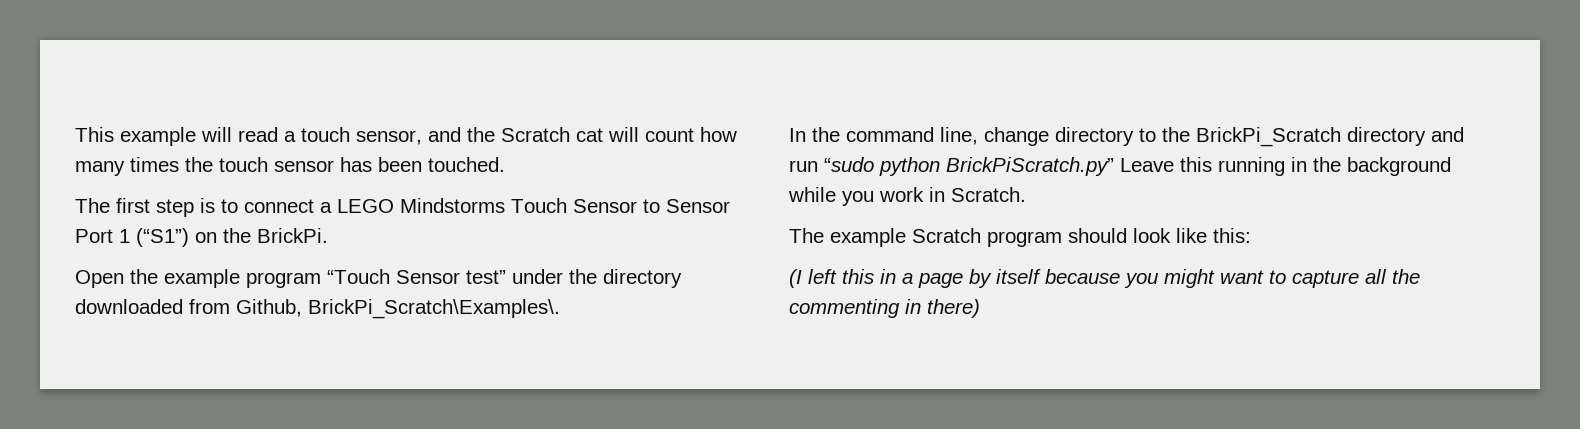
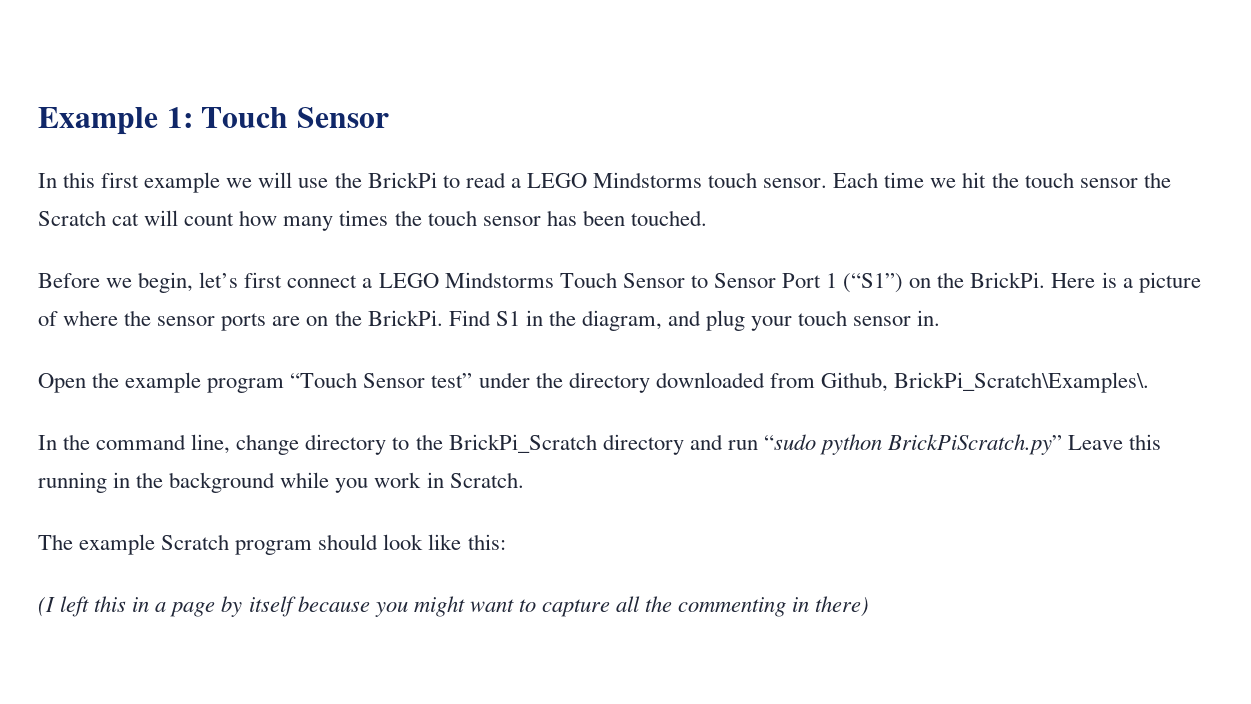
[75,127,461,146] This example will read a touch sensor, and -> [38,107,389,135] [38,172,1138,193] Example 1: Touch Sensor // In this first example we will use the BrickPi to read a LEGO Mindstorms touch sensor. Each time we hit the touch sensor
[75,198,238,217] The first step is to -> [38,272,283,293] Before we begin, let’s first
(328, 235) none -> [1051,272,1201,293] [38,310,941,331] Here is a picture of where the sensor ports are on the BrickPi. Find S1 in the diagram, and plug your touch sensor in.

